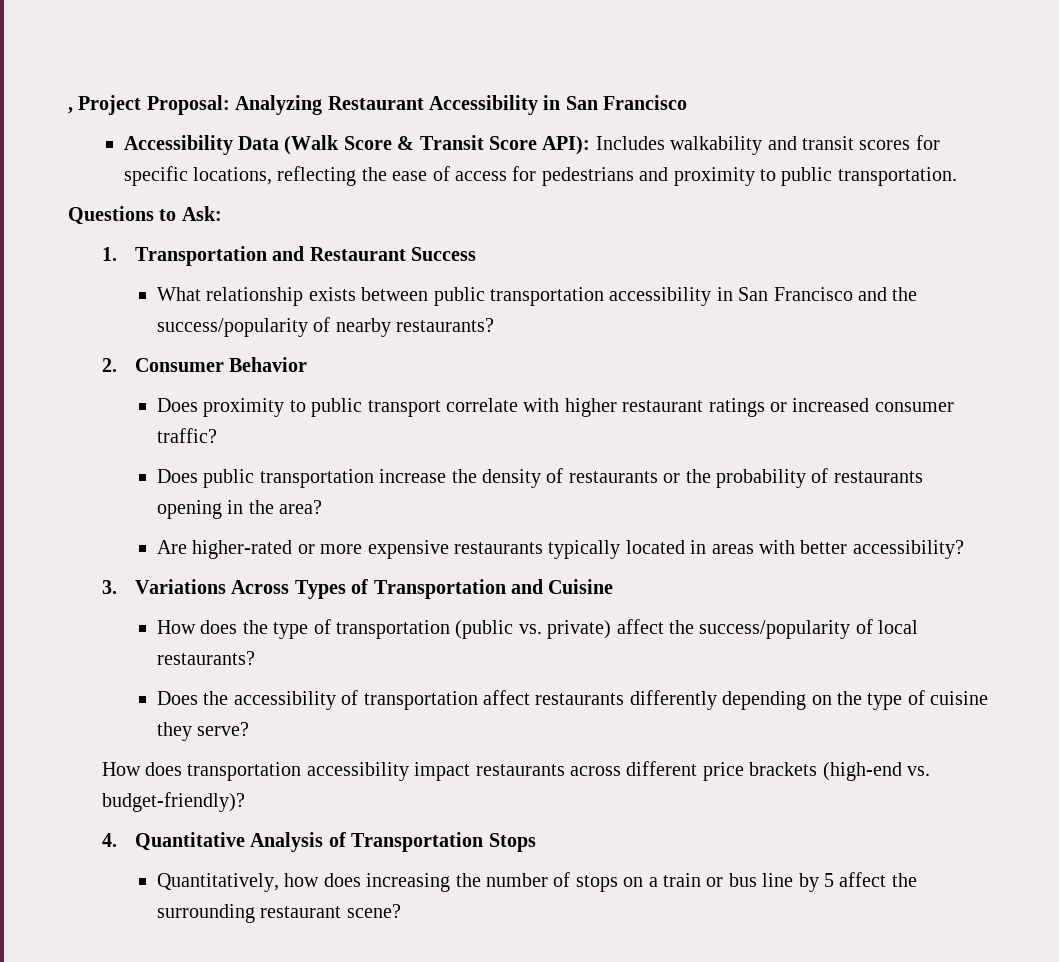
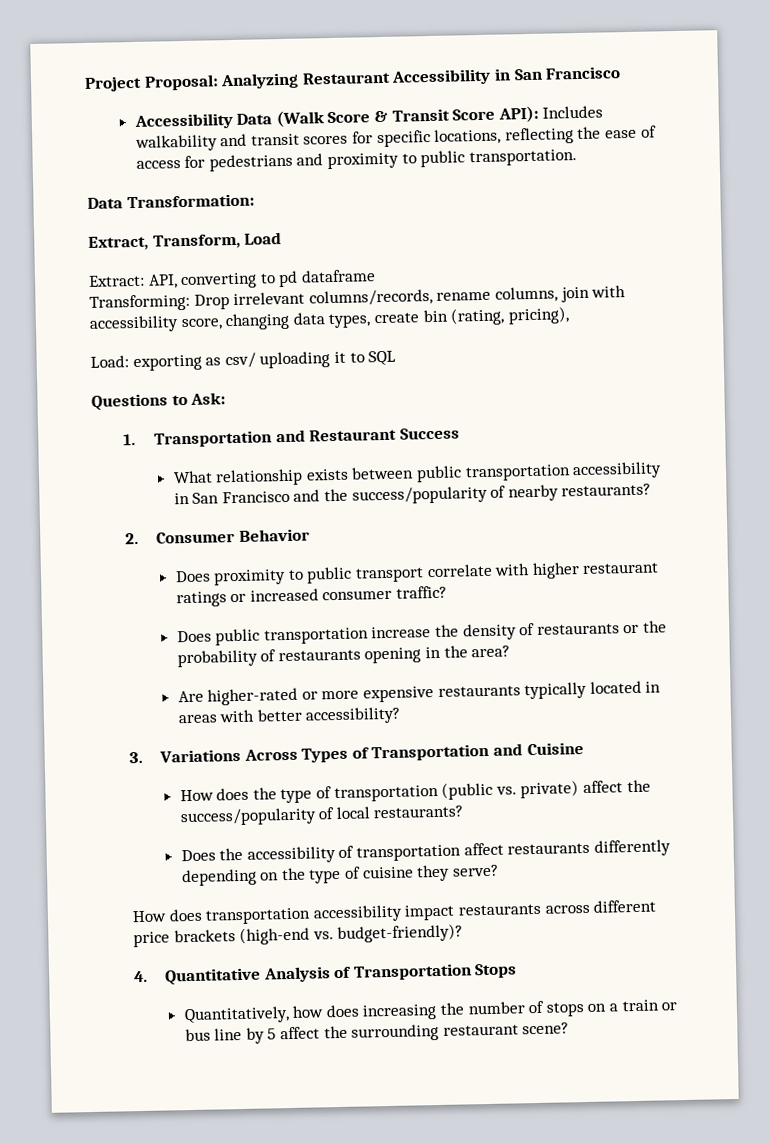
[68,107,73,114] , -> (84, 83) none
(957, 176) none -> [87,193,255,209] [88,232,283,251] [88,269,376,290] [89,285,627,312] [89,306,570,333] [90,350,397,372] // Data Transformation: // Extract, Transform, Load // Extract: API, converting to pd dataframe // Transforming: Drop irrelevant columns/records, rename columns, join with accessibility score, changing data types, create bin (rating, pricing), // Load: exporting as csv/ uploading it to SQL

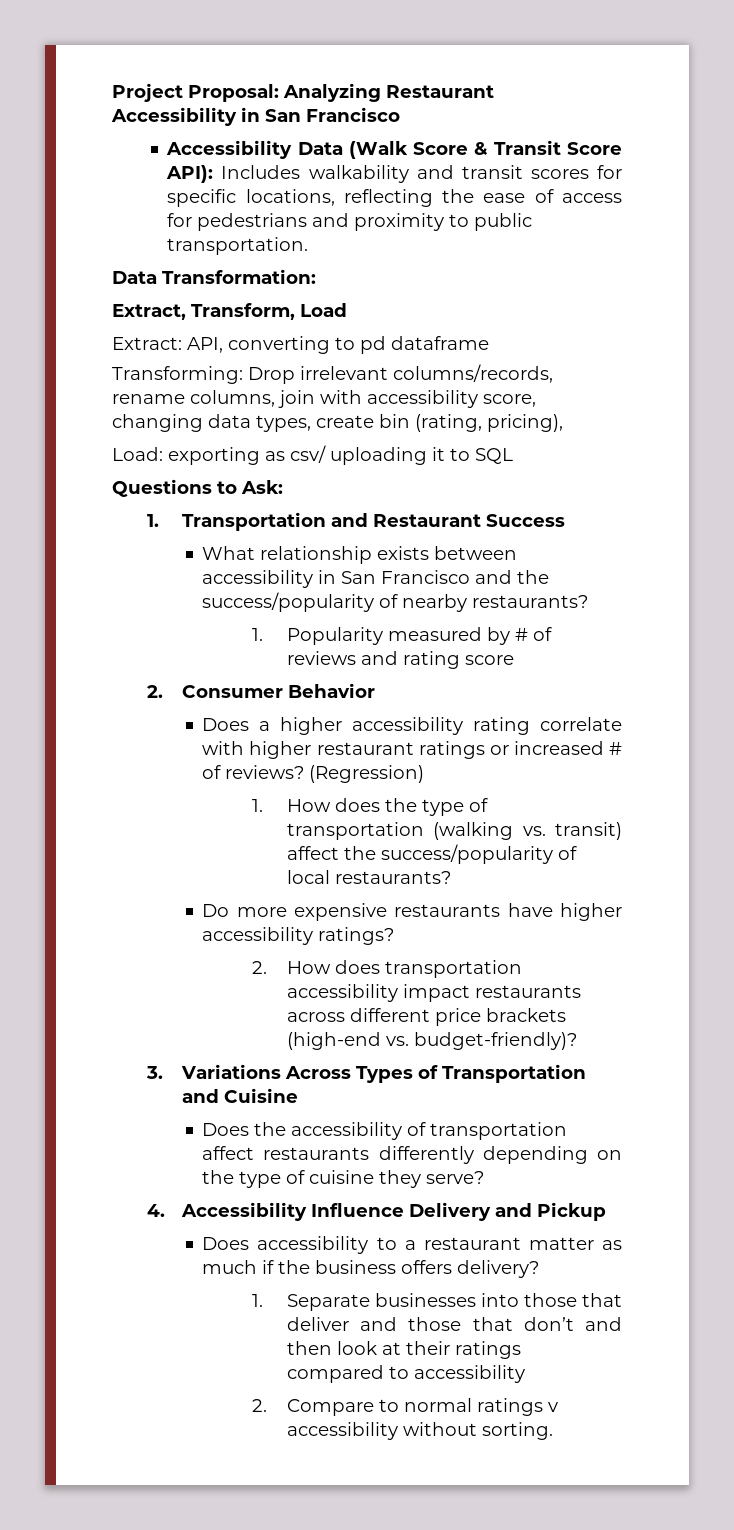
[416,464,571,483] public transportation -> (518, 553) none
(652, 490) none -> [251,627,552,645] [286,651,514,669] // 1. Popularity measured by # of reviews and rating score
[213,566,425,586] proximity to public transport -> [259,717,531,735] a higher accessibility rating
[322,585,448,601] [176,620,667,646] [176,645,511,668] [177,680,662,706] [177,706,402,725] consumer traffic? // Does public transportation increase the density of restaurants or the probability of restaurants opening in the area? // Are higher-rated or more expensive restaurants typically located in areas with better accessibility? -> [609,742,622,755] [202,765,425,783] [251,798,488,816] [286,822,622,840] [286,844,577,864] [286,870,451,884] [202,903,622,921] [202,927,395,945] [251,960,522,978] [286,984,581,1002] [286,1008,566,1026] [286,1032,577,1050] # of reviews? (Regression) // 1. How does the type of transportation (walking vs. transit) affect the success/popularity of local restaurants? // Do more expensive restaurants have higher accessibility ratings? // 2. How does transportation accessibility impact restaurants across different price brackets (high-end vs. budget-friendly)?
[179,779,651,804] [179,805,464,827] // How does the type of transportation (public vs. private) affect the success/popularity of local restaurants? -> (298, 1095) none
[131,899,657,925] [132,923,464,948] [133,963,518,986] [183,999,678,1025] [184,1022,570,1044] How does transportation accessibility impact restaurants across different price brackets (high-end vs. budget-friendly)? // 4. Quantitative Analysis of Transportation Stops // Quantitatively, how does increasing the number of stops on a train or bus line by 5 affect the surrounding restaurant scene? -> [146,1202,606,1221] [202,1236,622,1254] [202,1260,540,1278] [251,1293,623,1311] [286,1317,622,1331] [286,1341,521,1359] [286,1365,525,1383] [251,1398,558,1416] [286,1422,553,1440] 4. Accessibility Influence Delivery and Pickup // Does accessibility to a restaurant matter as much if the business offers delivery? // 1. Separate businesses into those that deliver and those that don’t and then look at their ratings compared to accessibility // 2. Compare to normal ratings v accessibility without sorting.

